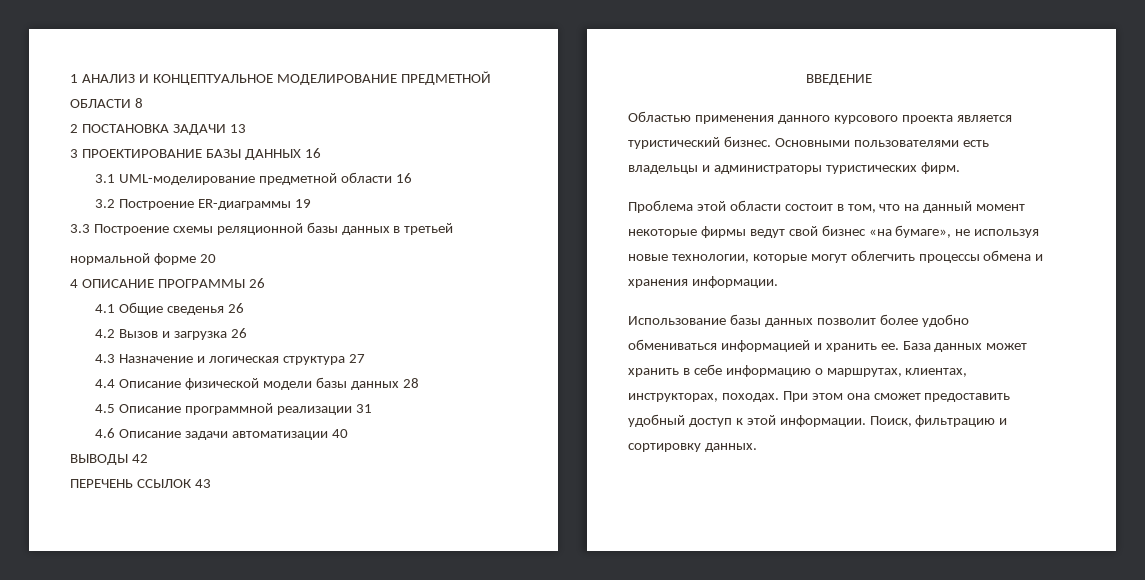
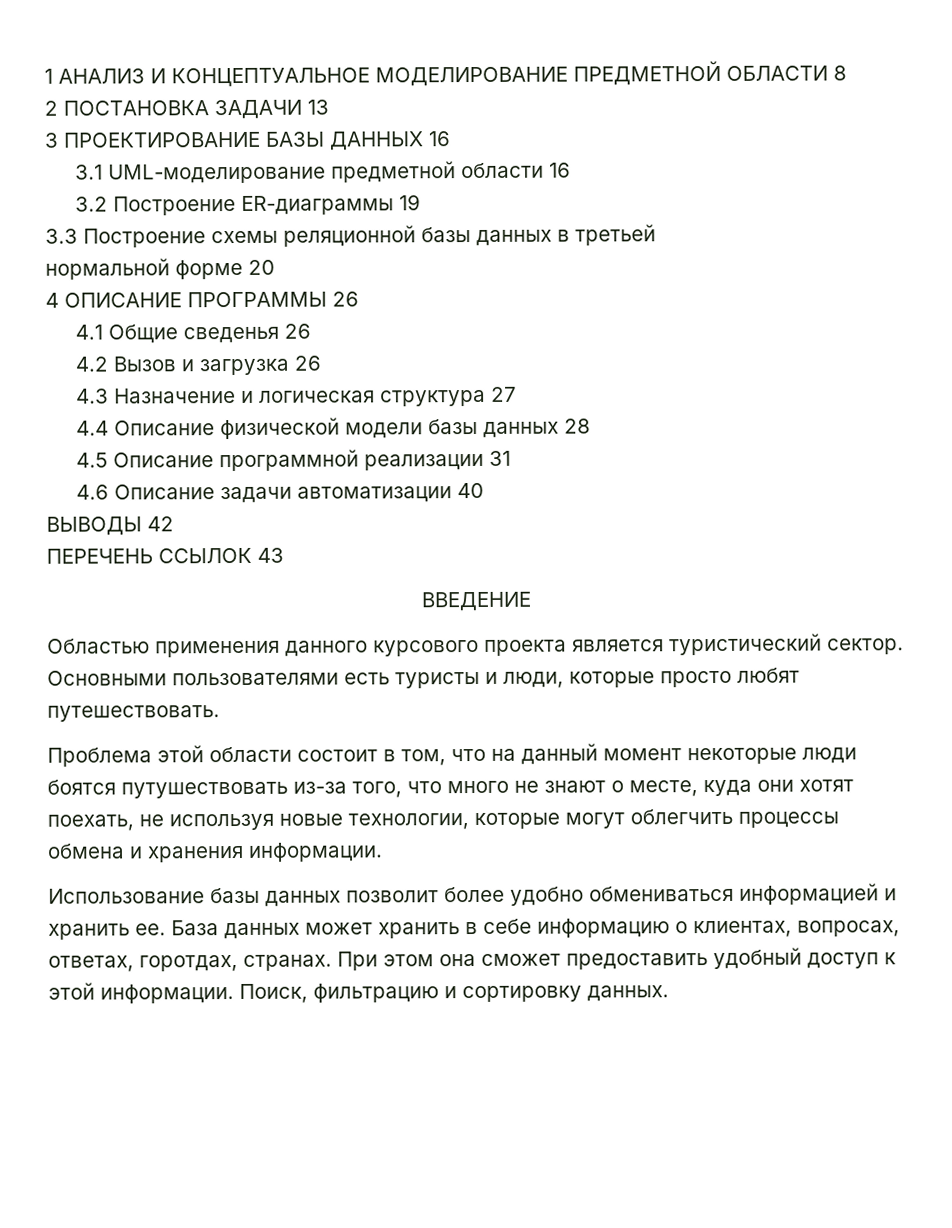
[723,136,771,147] бизнес. -> [827,638,904,655] сектор.
[628,162,960,174] владельцы и администраторы туристических фирм. -> [395,667,800,689] [47,705,220,722] туристы и люди, которые просто любят путешествовать.
[700,225,952,238] фирмы ведут свой бизнес «на бумаге», -> [802,747,857,764] [47,779,854,799] [47,814,134,831] люди боятся путушествовать из-за того, что много не знают о месте, куда они хотят поехать,
[826,368,968,377] [628,393,779,402] маршрутах, клиентах, инструкторах, походах. -> [693,920,900,938] [48,954,332,972] клиентах, вопросах, ответах, горотдах, странах.

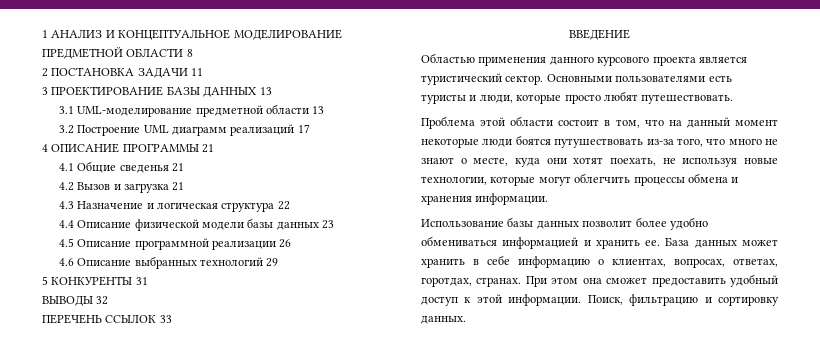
[307,99,329,115] 13 -> [191,68,204,76] 11
[428,131,451,147] 16 -> [259,87,272,95] 13
[549,162,572,178] 16 -> [312,106,325,114] 13
[241,194,422,215] [45,224,656,248] [45,258,275,280] ER-диаграммы 19 // 3.3 Построение схемы реляционной базы данных в третьей // нормальной форме 20 -> [143,124,310,136] UML диаграмм реализаций 17
[332,291,359,307] 26 -> [202,144,215,153] 21
[284,323,312,339] 26 -> [171,163,184,172] 21
[294,355,322,371] 26 -> [172,182,185,191] 21
[491,386,518,402] 27 -> [277,201,290,210] 22
[564,418,592,434] 28 -> [322,220,335,229] 23
[489,450,512,466] 31 -> [279,239,292,248] 26
[220,482,485,504] задачи автоматизации 40 -> [134,256,279,269] [42,276,148,286] выбранных технологий 29 // 5 КОНКУРЕНТЫ 31
[147,516,174,532] 42 -> [96,296,109,305] 32
[257,547,284,563] 43 -> [159,315,172,323] 33

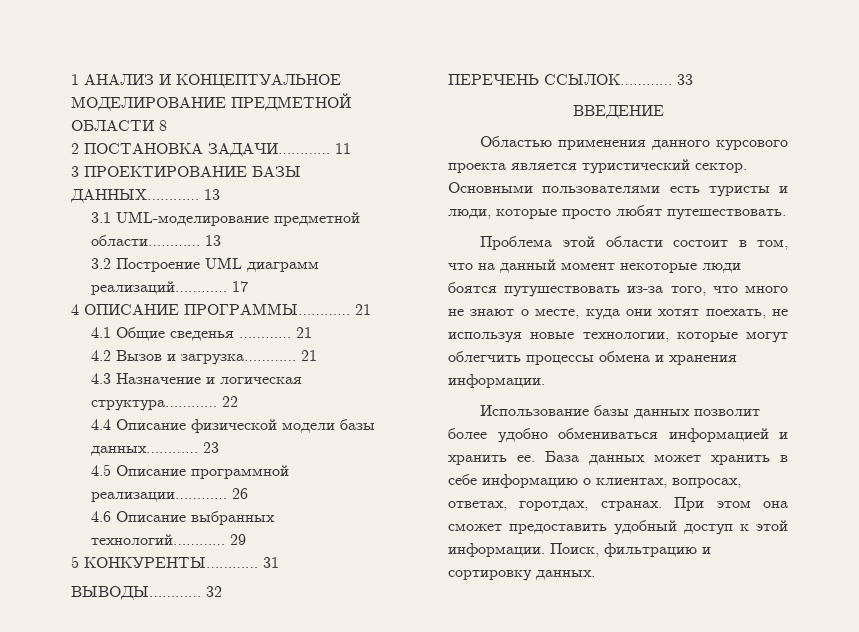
[137,67,188,78] ЗАДАЧИ -> [208,143,330,157] ЗАДАЧИ…………
[203,86,258,97] ДАННЫХ -> [70,189,199,203] ДАННЫХ…………
[265,104,309,114] области -> [91,235,201,246] области…………
[230,124,295,136] реализаций -> [91,281,228,295] реализаций…………
[122,144,199,152] ПРОГРАММЫ -> [184,303,350,315] ПРОГРАММЫ…………
(169, 169) none -> [239,337,292,338] …………
[123,183,169,193] загрузка -> [181,354,297,365] загрузка…………
[221,202,275,212] структура -> [91,400,218,411] структура…………
[276,222,319,230] данных -> [91,446,199,456] данных…………
[211,240,276,250] реализации -> [91,492,228,502] реализации…………
[199,257,263,266] технологий -> [91,534,226,545] технологий…………
[51,276,133,286] КОНКУРЕНТЫ -> [84,557,258,568] КОНКУРЕНТЫ…………
[42,295,93,306] ВЫВОДЫ -> [71,586,201,600] ВЫВОДЫ…………
[105,314,157,323] ССЫЛОК -> [544,74,672,85] ССЫЛОК…………

